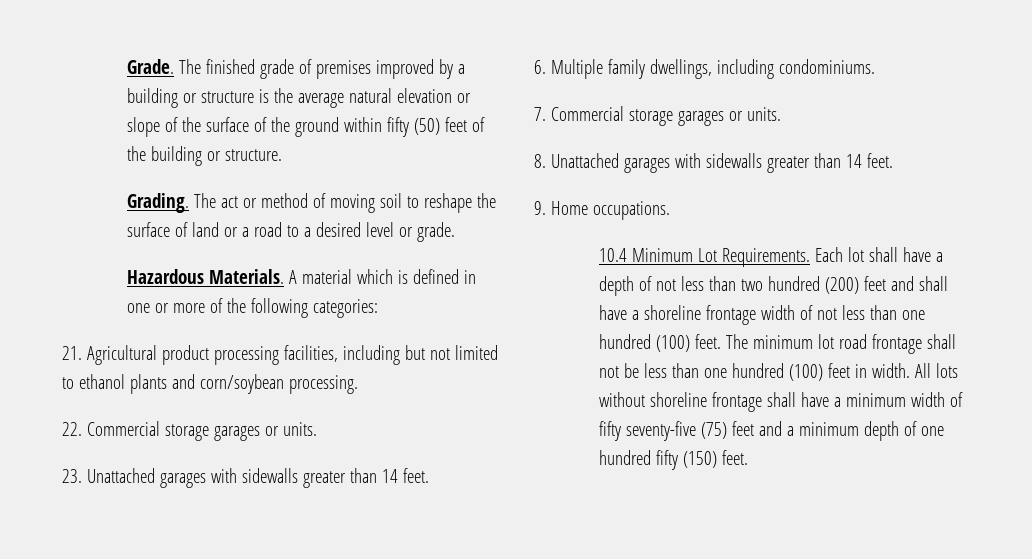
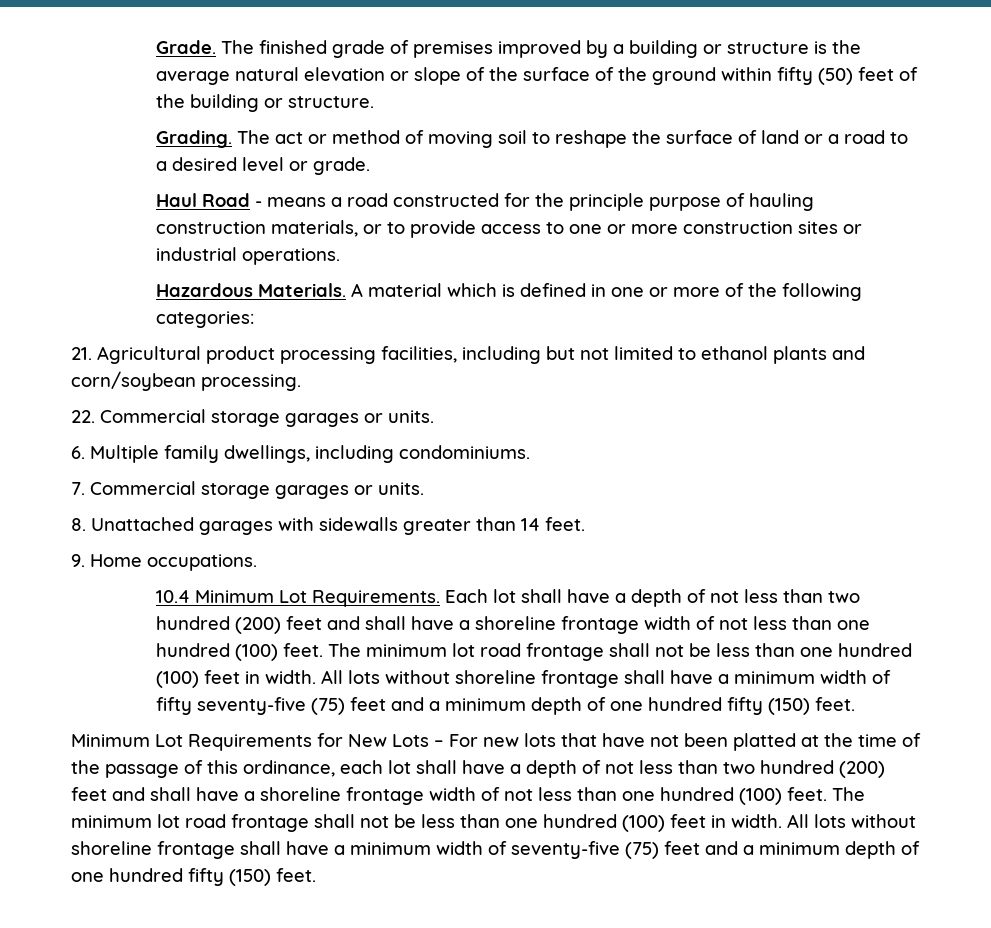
(455, 232) none -> [155,193,814,211] [155,220,862,238] [155,247,340,265] // Haul Road - means a road constructed for the principle purpose of hauling construction materials, or to provide access to one or more construction sites or industrial operations.
[62,468,429,488] // 23. Unattached garages with sidewalls greater than 14 feet. -> (434, 416) none
(748, 457) none -> [71,733,921,751] [71,760,885,778] [71,787,865,805] [71,814,916,832] [71,841,920,859] [71,868,316,886] // Minimum Lot Requirements for New Lots – For new lots that have not been platted at the time of the passage of this ordinance, each lot shall have a depth of not less than two hundred (200) feet and shall have a shoreline frontage width of not less than one hundred (100) feet. The minimum lot road frontage shall not be less than one hundred (100) feet in width. All lots without shoreline frontage shall have a minimum width of seventy-five (75) feet and a minimum depth of one hundred fifty (150) feet.

